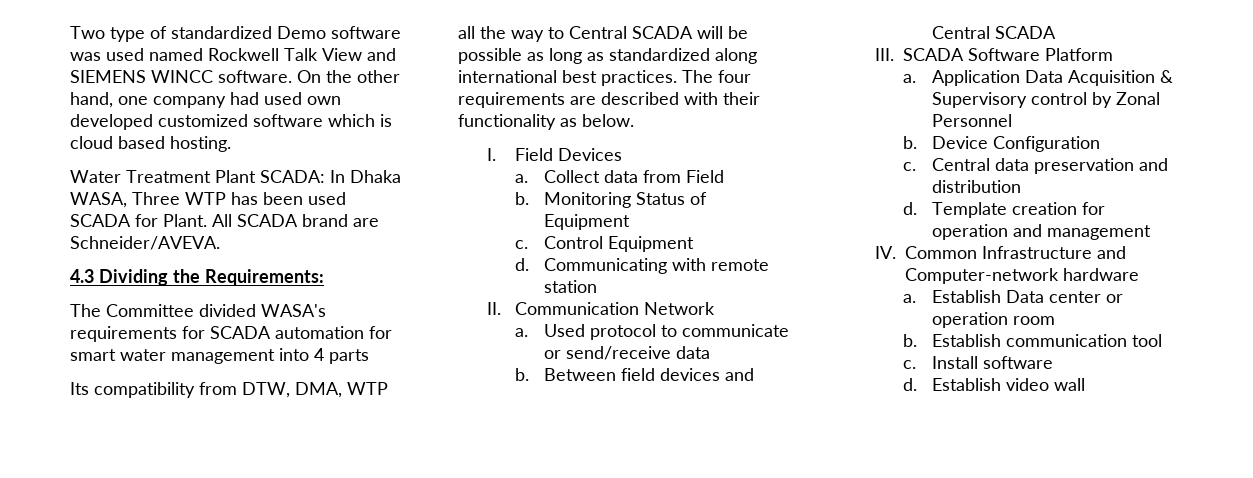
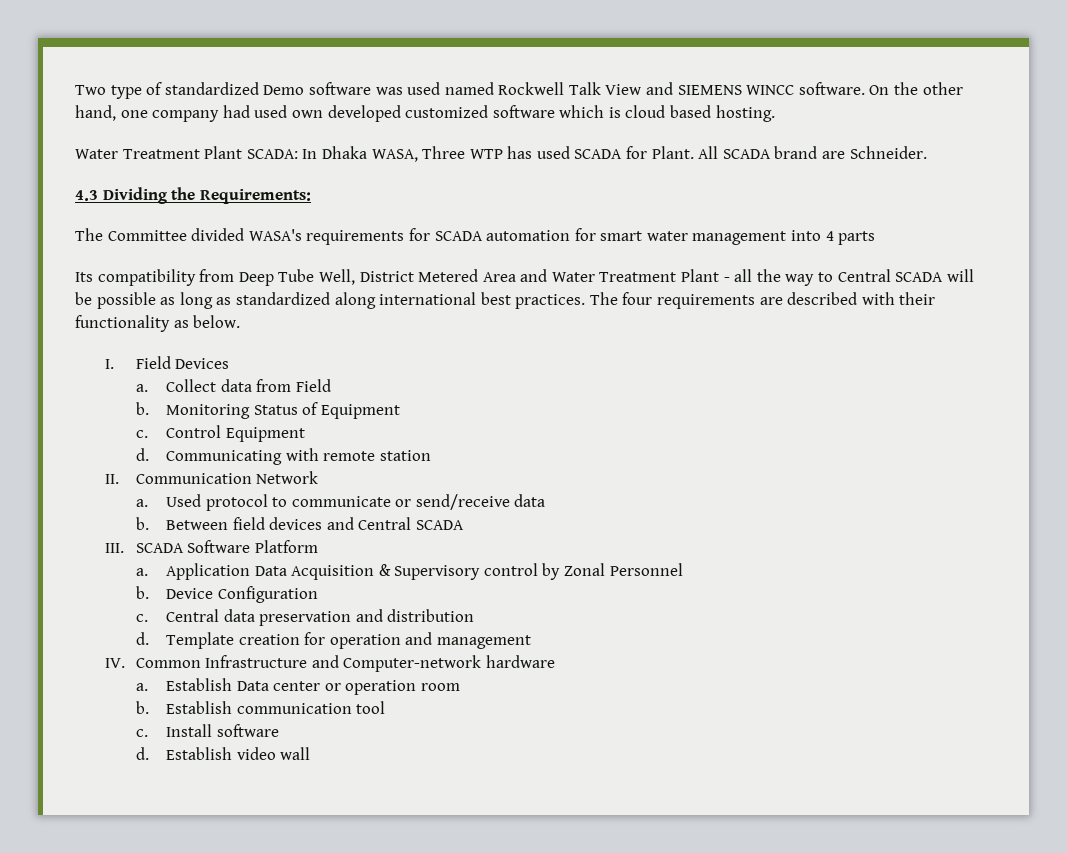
[263,192,303,205] been -> (533, 152) none
[70,236,220,250] Schneider/AVEVA. -> [849,146,927,159] Schneider.
[242,382,388,398] DTW, DMA, WTP -> [238,269,730,286] Deep Tube Well, District Metered Area and Water Treatment Plant -

